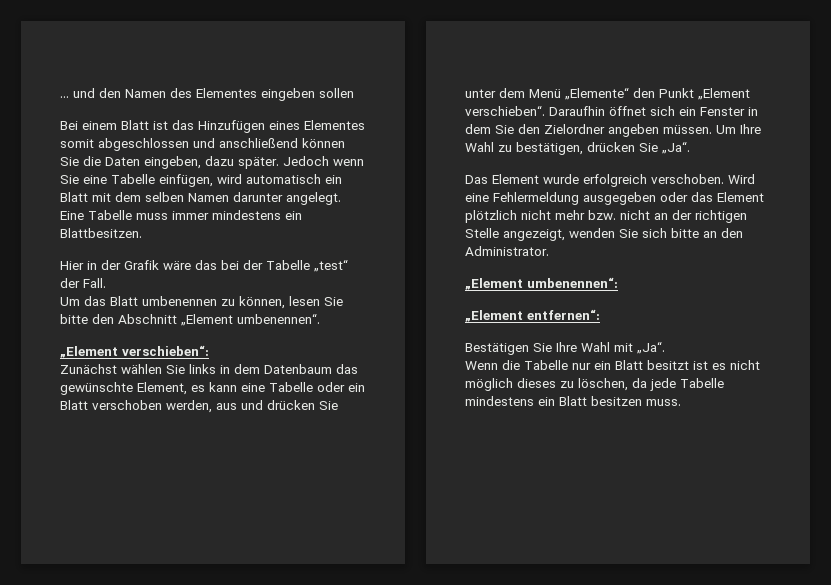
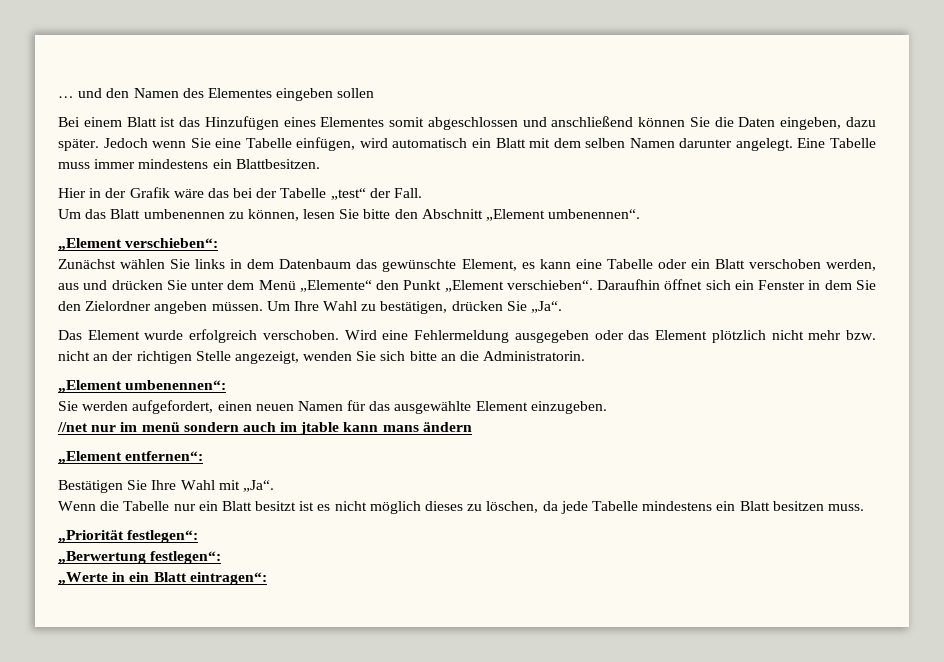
[721,228,743,238] [465,246,549,256] den Administrator. -> [460,351,586,361] die Administratorin.
(618, 282) none -> [58,400,607,414] [57,422,472,435] // Sie werden aufgefordert, einen neuen Namen für das ausgewählte Element einzugeben. // //net nur im menü sondern auch im jtable kann mans ändern
(681, 402) none -> [58,530,199,543] [58,551,222,564] [58,572,267,585] // „Priorität festlegen“: // „Berwertung festlegen“: // „Werte in ein Blatt eintragen“:

